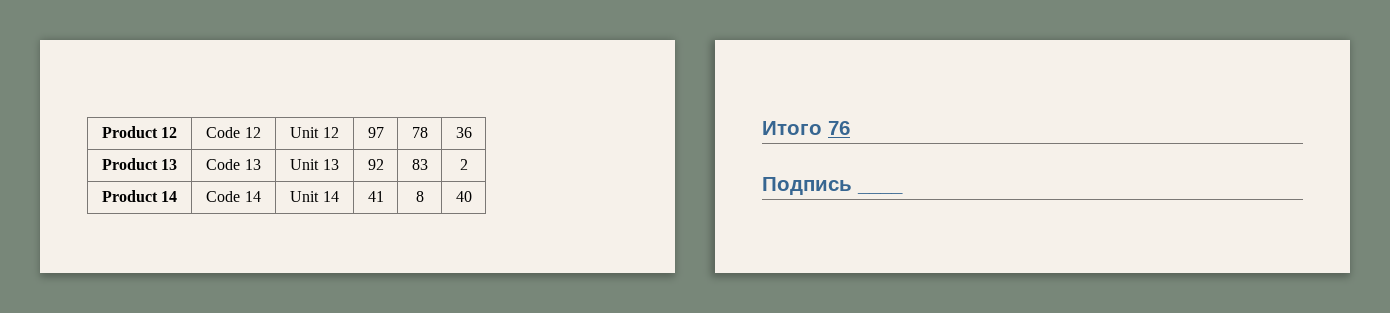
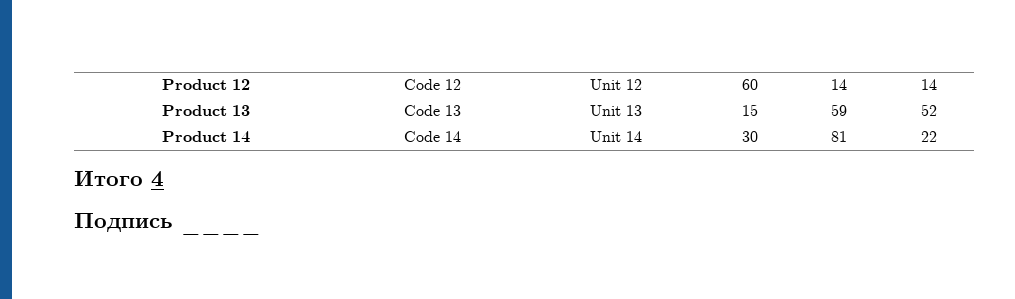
[367,127,384,138] [411,127,428,138] [455,127,472,138] 97 | 78 | 36 -> [741,79,758,90] [831,79,847,90] [920,79,937,90] 60 | 14 | 14
[367,159,384,170] [411,159,428,170] [459,159,468,170] 92 | 83 | 2 -> [741,104,758,116] [831,104,847,116] [920,104,937,116] 15 | 59 | 52
[367,191,384,202] [415,191,424,202] [455,191,472,202] 41 | 8 | 40 -> [741,131,758,142] [831,131,847,142] [920,131,937,142] 30 | 81 | 22
[828,121,850,135] 76 -> [151,171,164,187] 4

